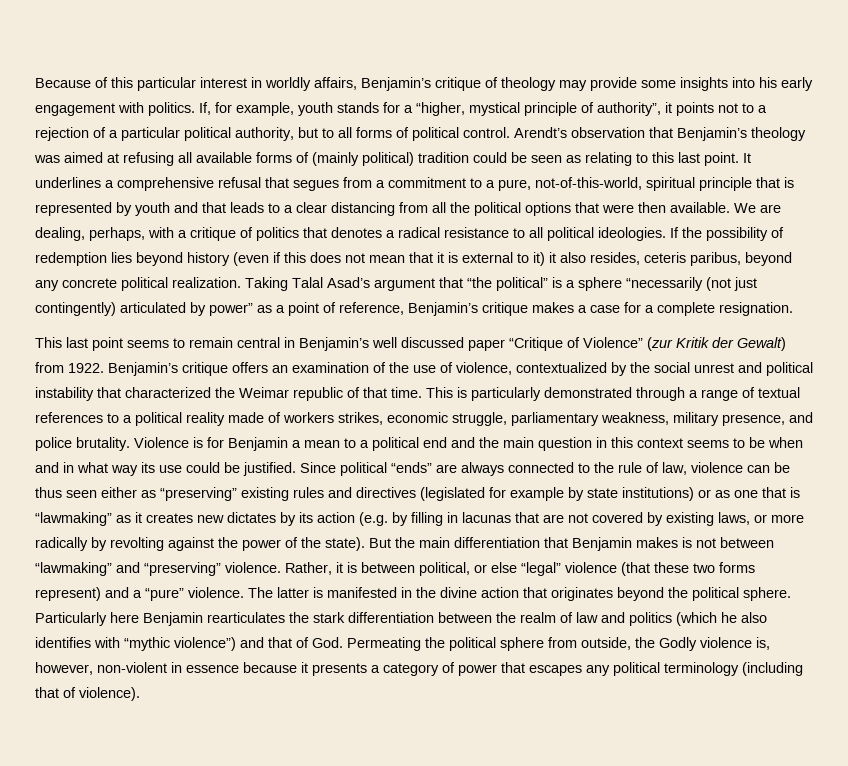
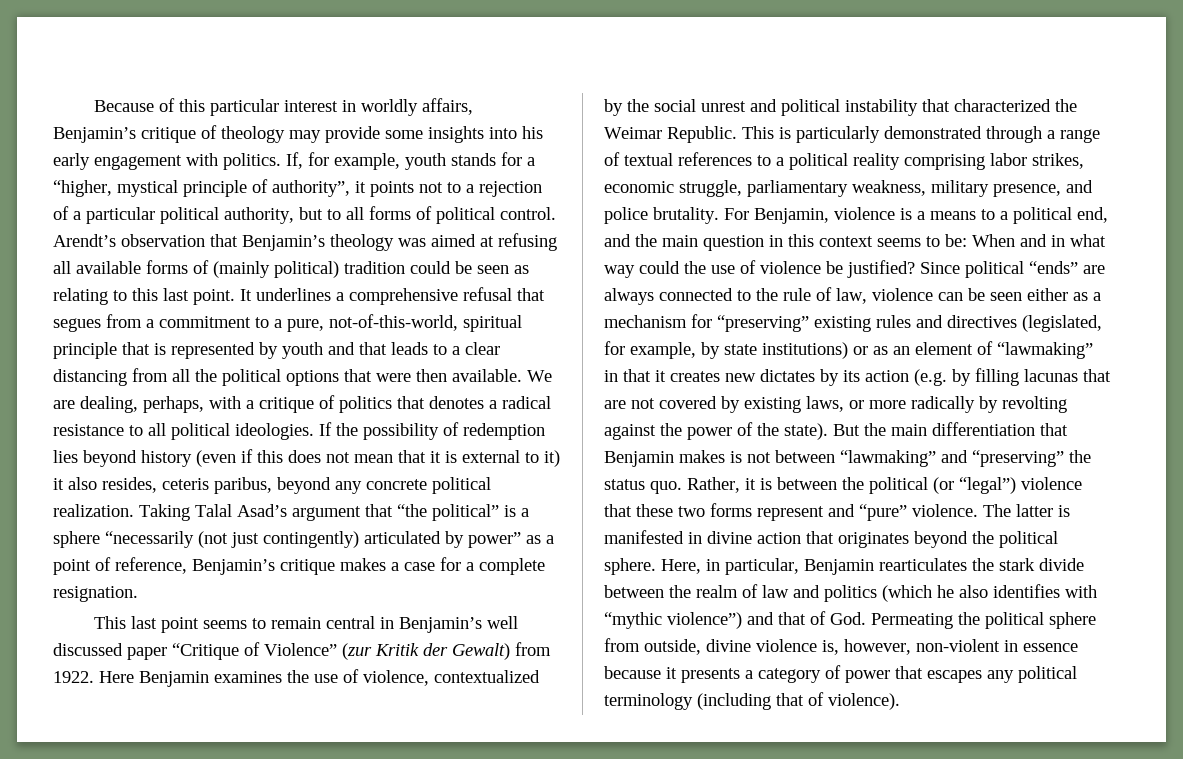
[108,362,386,376] Benjamin’s critique offers an examination of -> [99,671,282,687] Here Benjamin examines
[293,387,422,401] republic of that time. -> [667,126,737,143] Republic.
[228,412,334,423] made of workers -> [904,153,1027,170] comprising labor
[134,437,447,451] Violence is for Benjamin a mean to a political end -> [724,207,1108,224] For Benjamin, violence is a means to a political end,
[749,437,803,448] be when -> [945,234,1015,247] be: When
[141,462,296,476] its use could be justified. -> [639,260,915,278] could the use of violence be justified?
[35,487,62,498] thus -> (985, 294) none
(156, 494) none -> [1093,292,1101,301] [604,314,712,328] a mechanism for
[420,487,564,501] (legislated for example -> [1022,315,1102,332] [604,341,696,359] (legislated, for example,
[734,487,800,498] [35,512,131,526] one that is “lawmaking” as -> [893,341,1093,359] [604,369,651,382] an element of “lawmaking” in that
[447,512,458,523] in -> (1019, 377) none
[225,562,281,573] violence. -> [1069,450,1091,463] [604,479,682,494] the status quo.
[419,562,755,576] [35,587,142,601] political, or else “legal” violence (that these two forms represent) and a -> [842,477,1082,494] [604,503,855,521] the political (or “legal”) violence that these two forms represent and
[416,587,436,598] the -> (702, 538) none
[35,612,139,626] Particularly here -> [661,558,799,575] Here, in particular,
[348,612,434,623] differentiation -> [1039,558,1084,571] divide
[635,637,697,651] the Godly -> [706,639,751,652] divine

